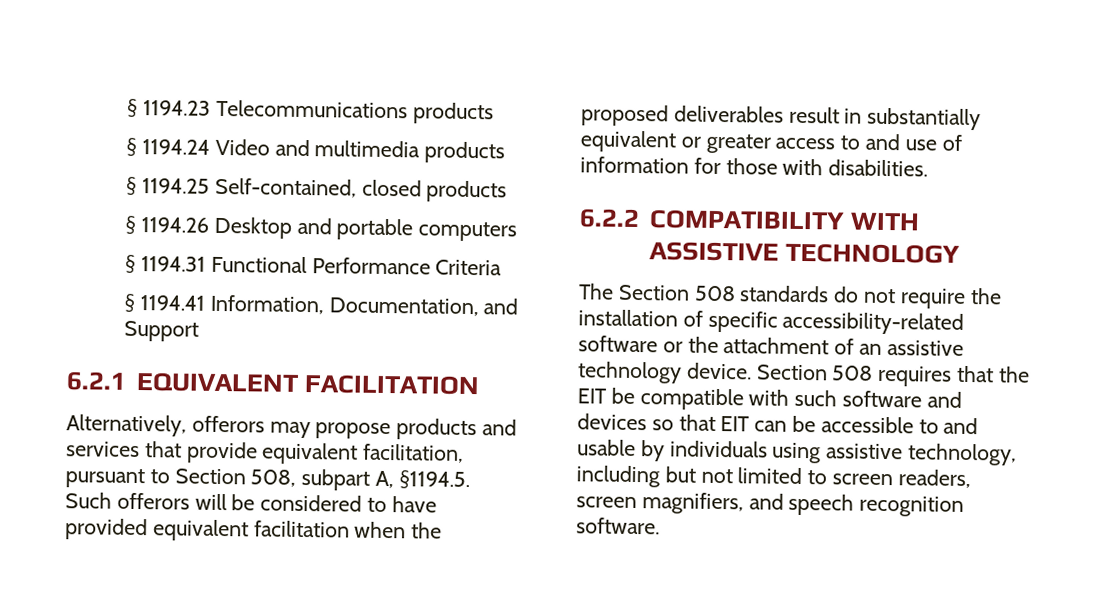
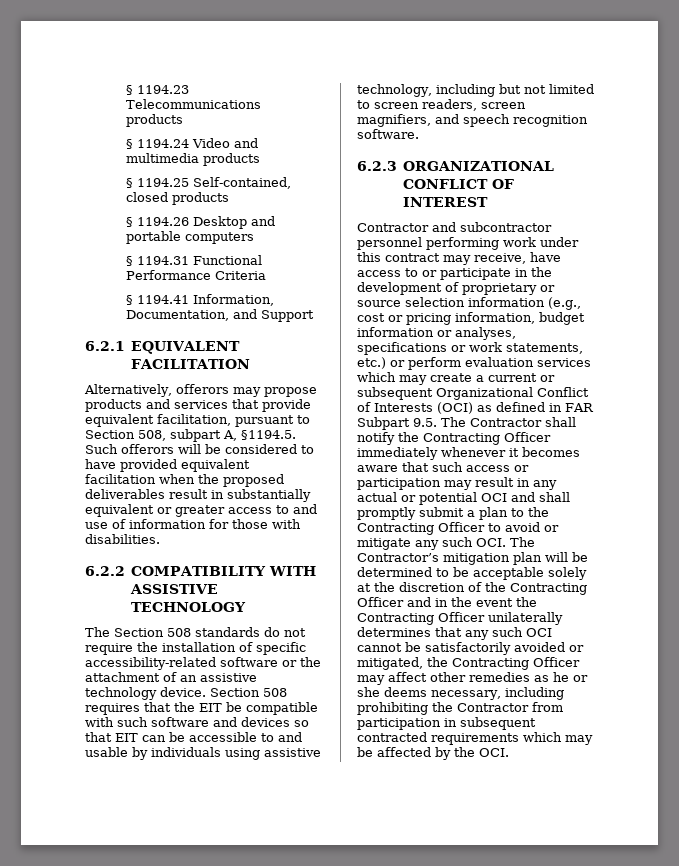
(660, 526) none -> [357,161,555,171] [403,179,515,189] [403,197,489,207] [357,222,552,232] [357,237,579,250] [357,252,561,265] [357,267,552,280] [357,282,555,295] [357,297,581,310] [357,312,585,325] [357,327,516,340] [357,342,583,355] [357,357,591,370] [357,372,555,385] [357,387,589,400] [357,402,594,414] [357,417,576,430] [357,432,551,445] [357,447,580,460] [357,462,529,472] [357,477,557,490] [357,492,570,505] [357,507,549,520] [357,522,559,535] [357,537,535,550] [357,552,588,565] [357,567,587,580] [357,582,587,595] [357,597,537,607] [357,612,563,625] [357,627,552,640] [357,642,584,655] [357,657,580,670] [357,672,588,685] [357,687,564,700] [357,702,563,715] [357,717,536,730] [357,732,593,745] [357,747,509,760] // 6.2.3 ORGANIZATIONAL CONFLICT OF INTEREST // Contractor and subcontractor personnel performing work under this contract may receive, have access to or participate in the development of proprietary or source selection information (e.g., cost or pricing information, budget information or analyses, specifications or work statements, etc.) or perform evaluation services which may create a current or subsequent Organizational Conflict of Interests (OCI) as defined in FAR Subpart 9.5. The Contractor shall notify the Contracting Officer immediately whenever it becomes aware that such access or participation may result in any actual or potential OCI and shall promptly submit a plan to the Contracting Officer to avoid or mitigate any such OCI. The Contractor’s mitigation plan will be determined to be acceptable solely at the discretion of the Contracting Officer and in the event the Contracting Officer unilaterally determines that any such OCI cannot be satisfactorily avoided or mitigated, the Contracting Officer may affect other remedies as he or she deems necessary, including prohibiting the Contractor from participation in subsequent contracted requirements which may be affected by the OCI.

